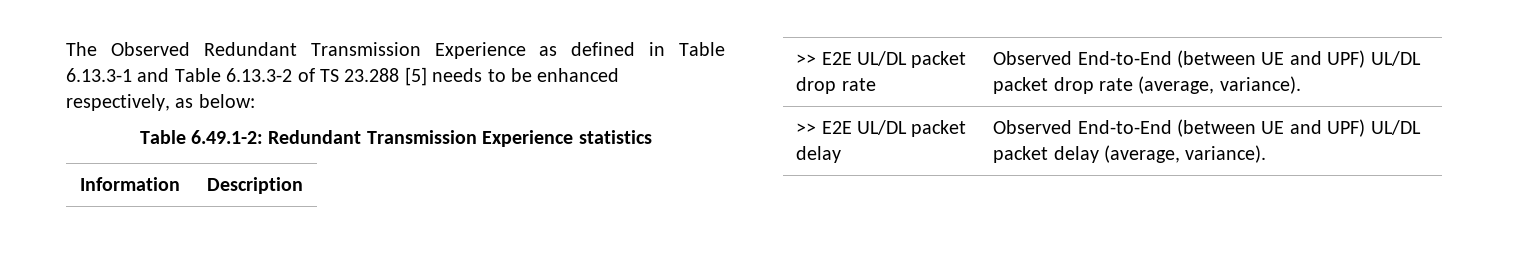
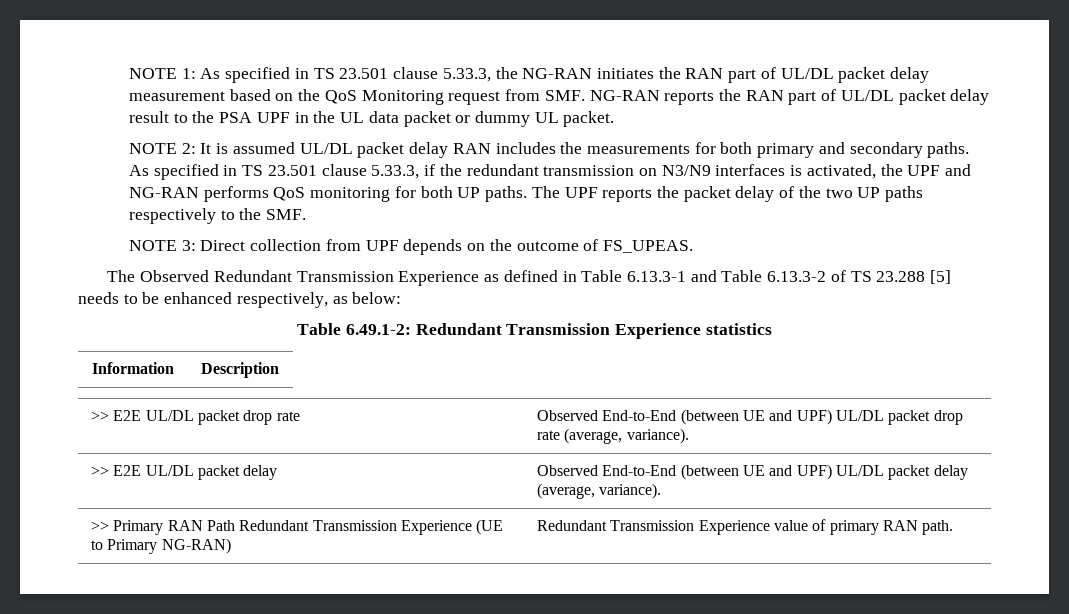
(66, 49) none -> [129,67,930,83] [129,89,990,105] [129,111,615,127] [129,142,970,158] [129,164,972,180] [129,186,924,202] [129,208,307,224] [129,239,693,255] NOTE 1: As specified in TS 23.501 clause 5.33.3, the NG-RAN initiates the RAN part of UL/DL packet delay measurement based on the QoS Monitoring request from SMF. NG-RAN reports the RAN part of UL/DL packet delay result to the PSA UPF in the UL data packet or dummy UL packet. // NOTE 2: It is assumed UL/DL packet delay RAN includes the measurements for both primary and secondary paths. As specified in TS 23.501 clause 5.33.3, if the redundant transmission on N3/N9 interfaces is activated, the UPF and NG-RAN performs QoS monitoring for both UP paths. The UPF reports the packet delay of the two UP paths respectively to the SMF. // NOTE 3: Direct collection from UPF depends on the outcome of FS_UPEAS. //
(1267, 154) none -> [91,519,504,535] [91,538,231,554] [537,519,954,535] // >> Primary RAN Path Redundant Transmission Experience (UE to Primary NG-RAN) | Redundant Transmission Experience value of primary RAN path.

